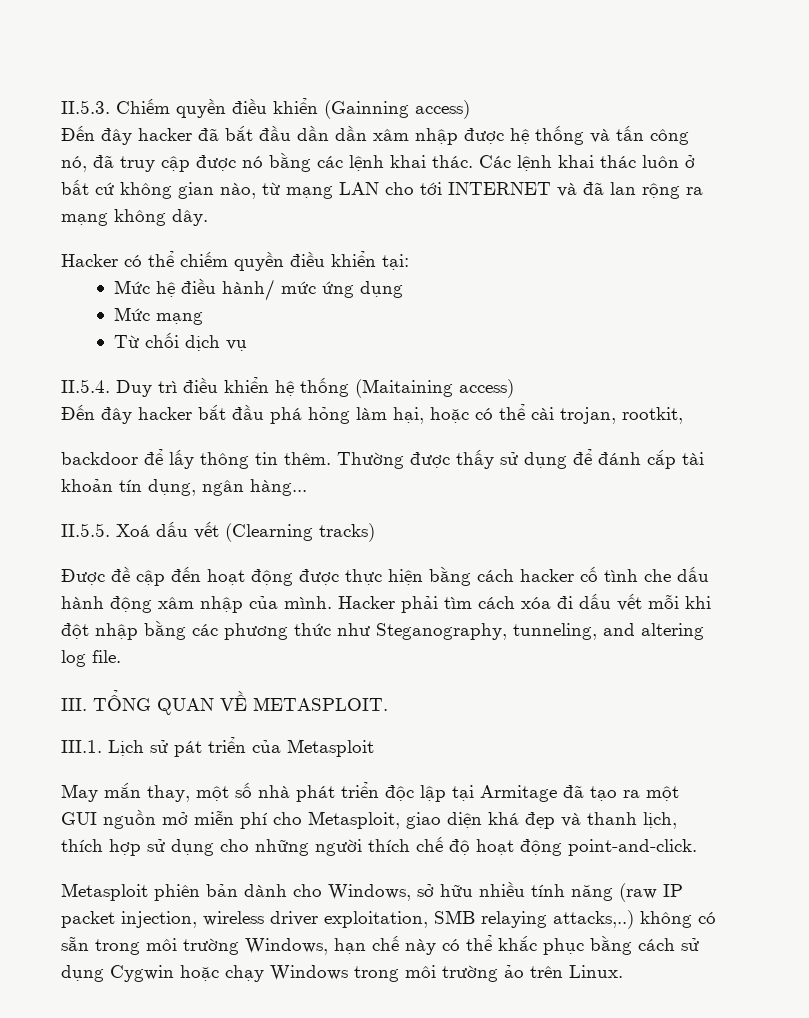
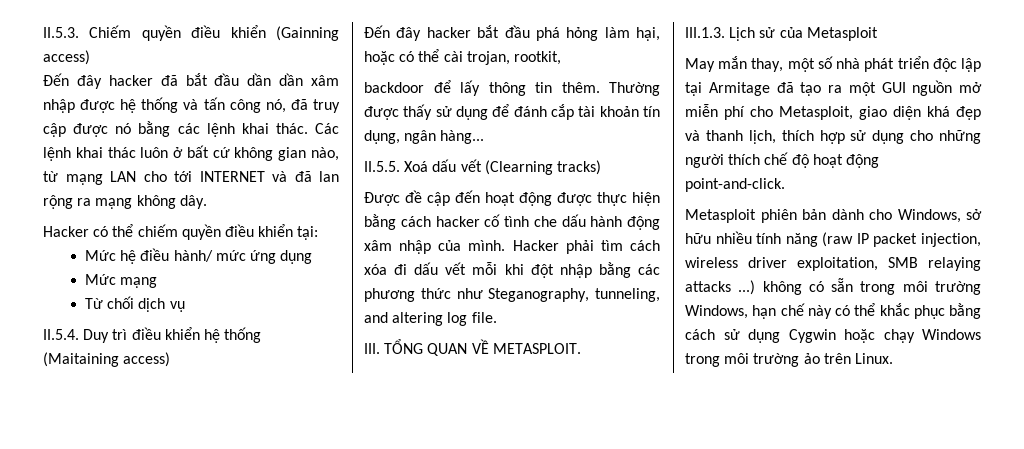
[61,740,102,753] III.1. -> [685,27,725,38] III.1.3.
[174,737,246,757] pát triển -> (776, 32) none
[553,910,634,929] attacks,..) -> [685,280,756,295] attacks ...)

